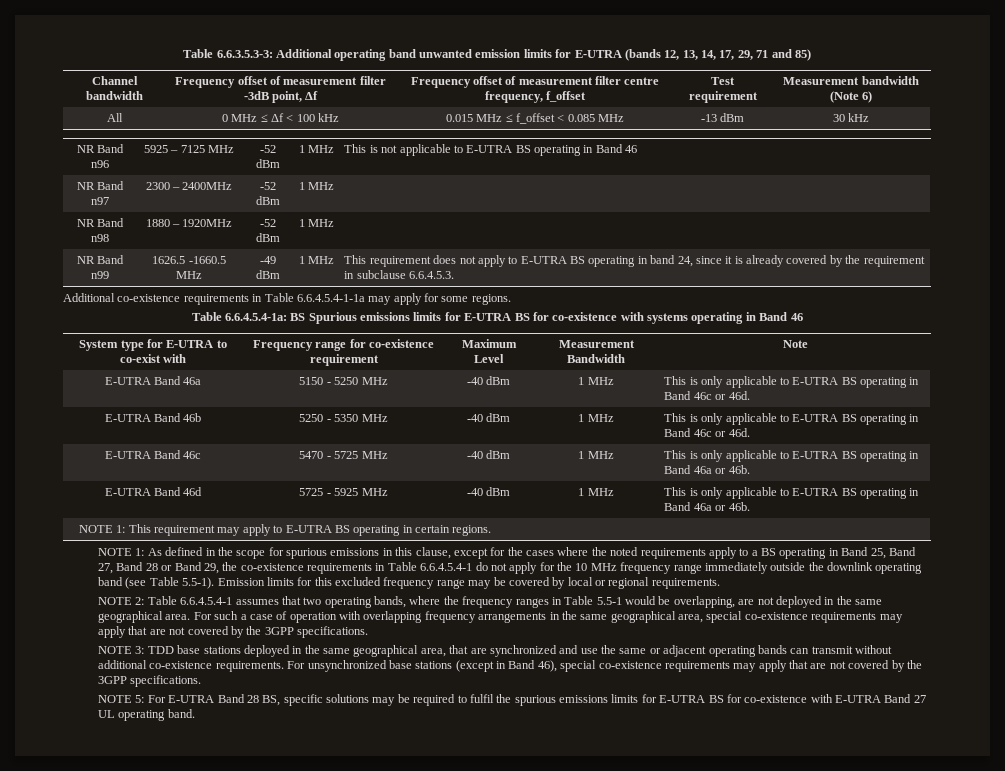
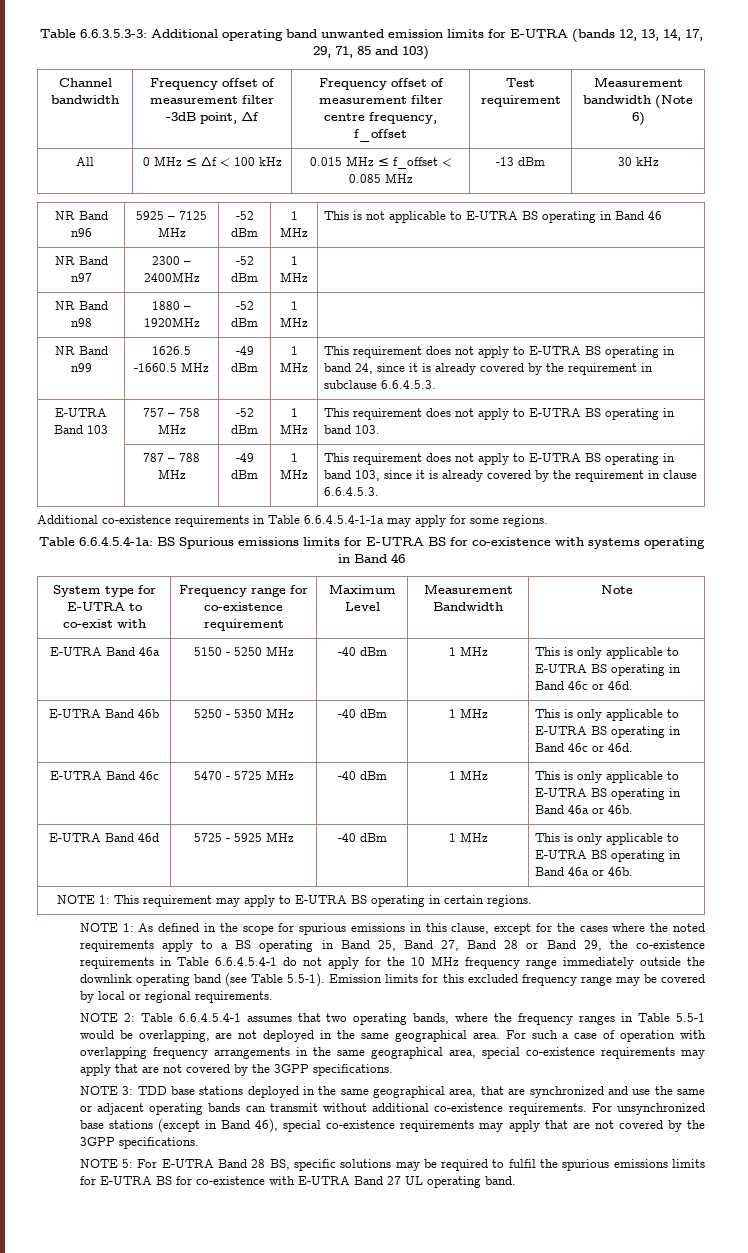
[756,49,811,61] 71 and 85) -> [335,46,429,60] 71, 85 and 103)
(455, 275) none -> [55,408,107,417] [54,425,108,434] [143,408,200,417] [157,424,186,434] [235,408,254,417] [231,425,258,434] [290,408,298,417] [280,424,308,434] [323,408,675,420] [323,425,380,434] [143,453,200,462] [157,469,186,479] [235,453,254,462] [231,470,258,479] [290,453,298,462] [280,469,308,479] [323,453,675,465] [323,470,697,482] [323,487,379,496] // E-UTRA Band 103 | 757 – 758 MHz | -52 dBm | 1 MHz | This requirement does not apply to E-UTRA BS operating in band 103. // | 787 – 788 MHz | -49 dBm | 1 MHz | This requirement does not apply to E-UTRA BS operating in band 103, since it is already covered by the requirement in clause 6.6.4.5.3.

